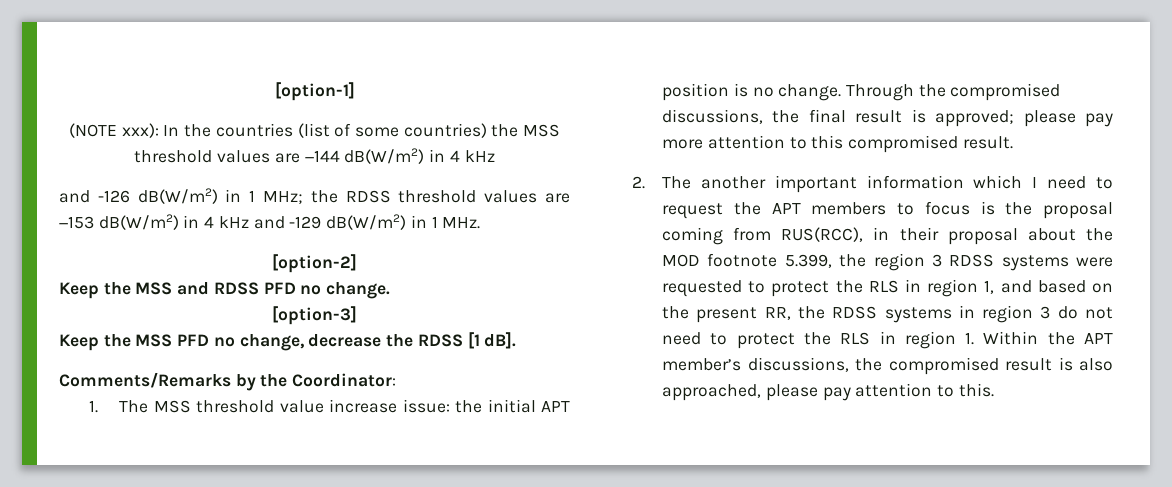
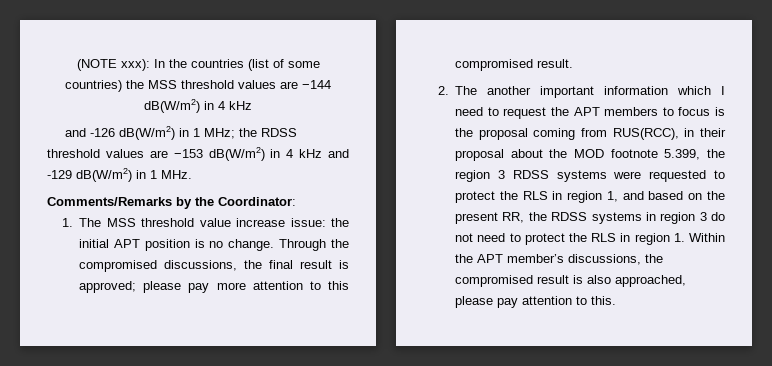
[274,82,355,101] [option-1] // -> (76, 65) none
[272,254,357,273] [59,282,391,299] [272,306,357,325] [59,332,517,351] // [option-2] // Keep the MSS and RDSS PFD no change. // [option-3] // Keep the MSS PFD no change, decrease the RDSS [1 dB]. -> (192, 174) none

